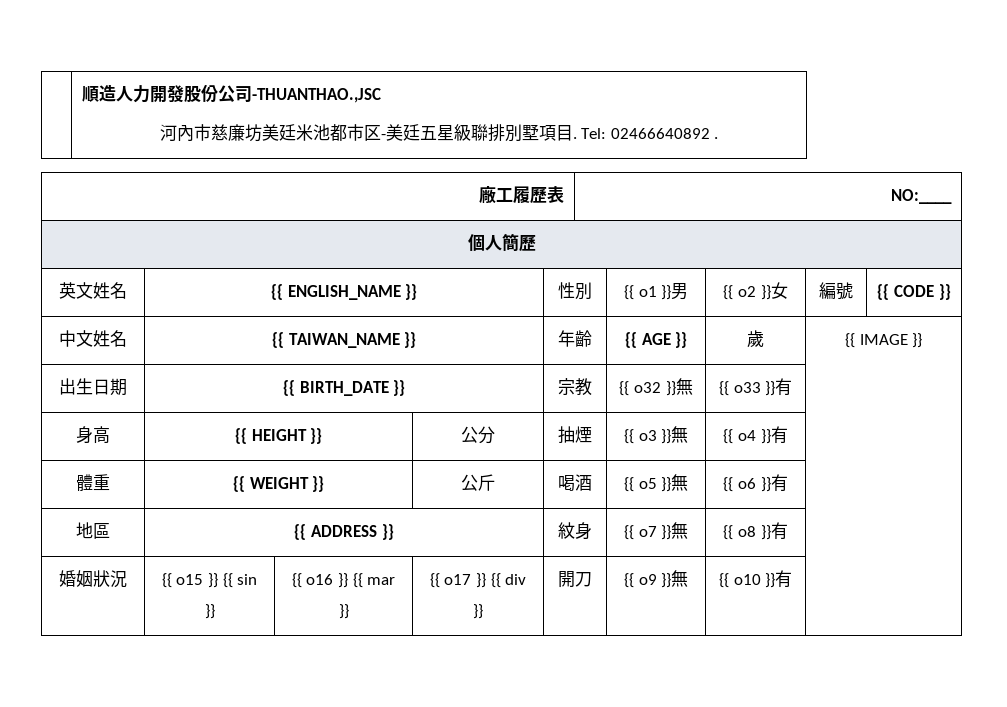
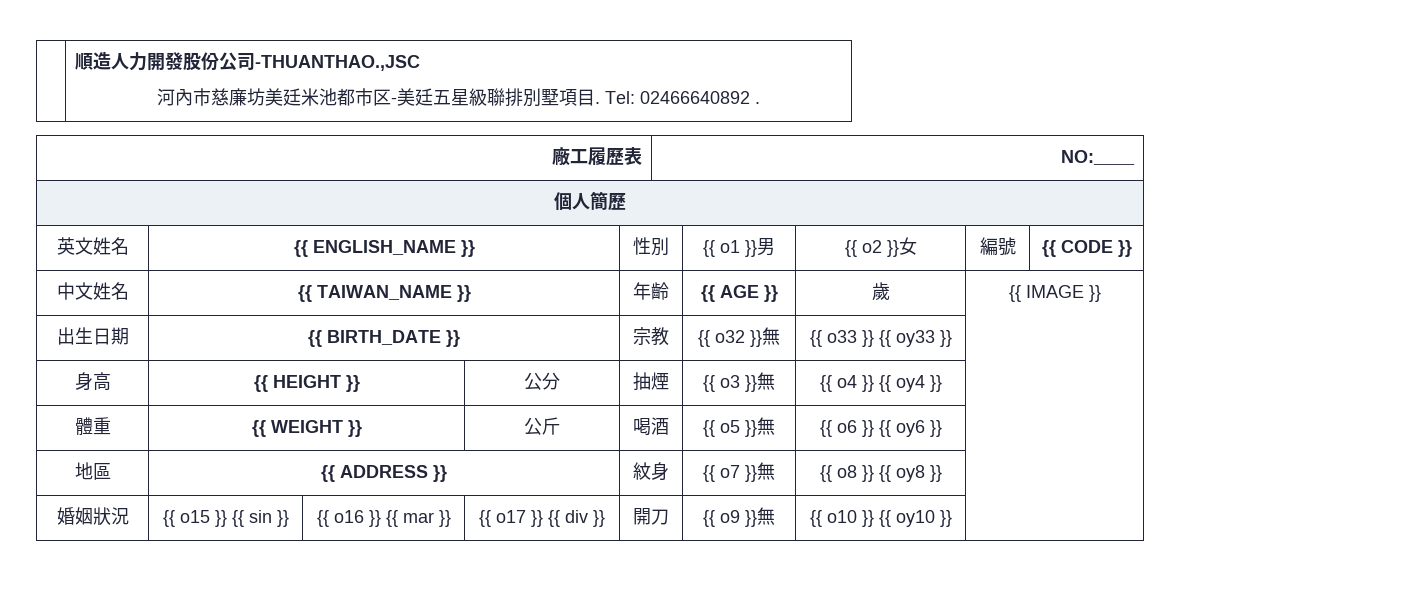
[775,378,793,396] 有 -> [878,330,952,347] {{ oy33 }}
[770,426,788,444] 有 -> [878,375,942,392] {{ oy4 }}
[770,474,788,492] 有 -> [878,420,942,437] {{ oy6 }}
[770,522,788,540] 有 -> [878,465,942,482] {{ oy8 }}
[775,570,793,588] 有 -> [878,510,952,527] {{ oy10 }}

